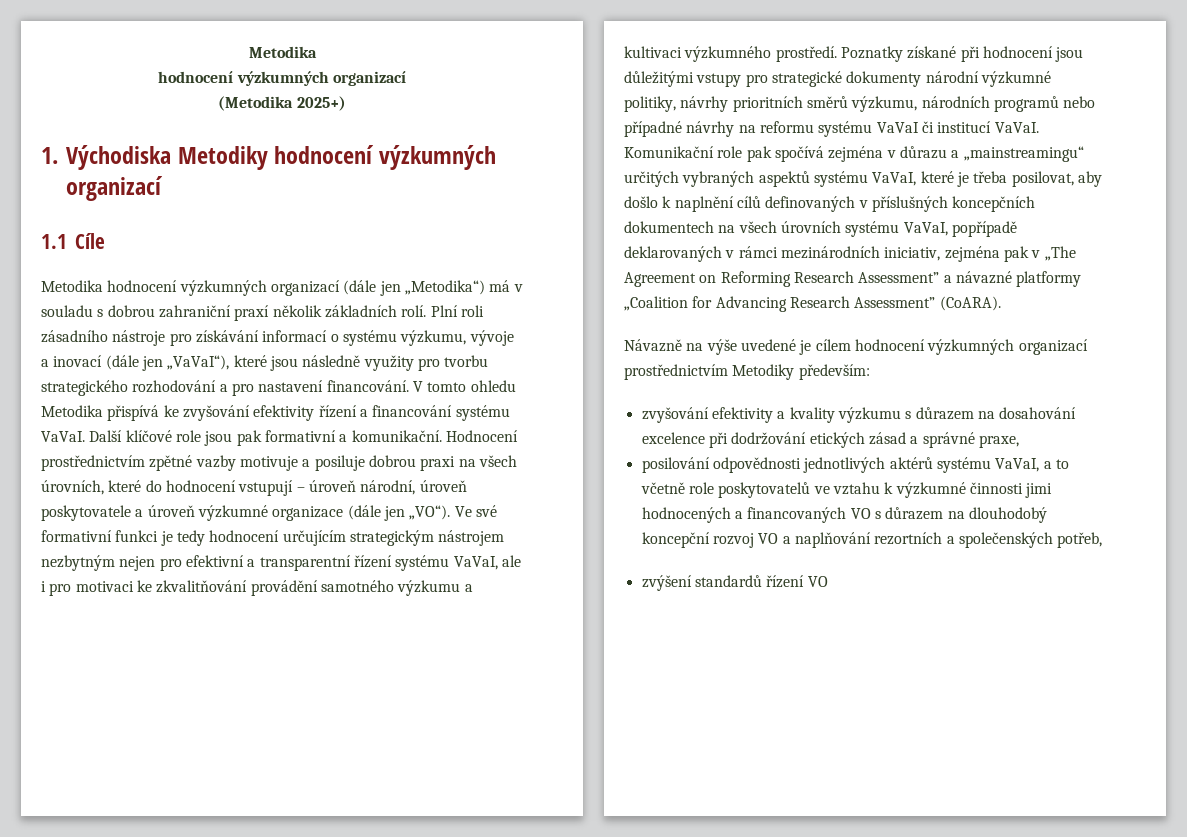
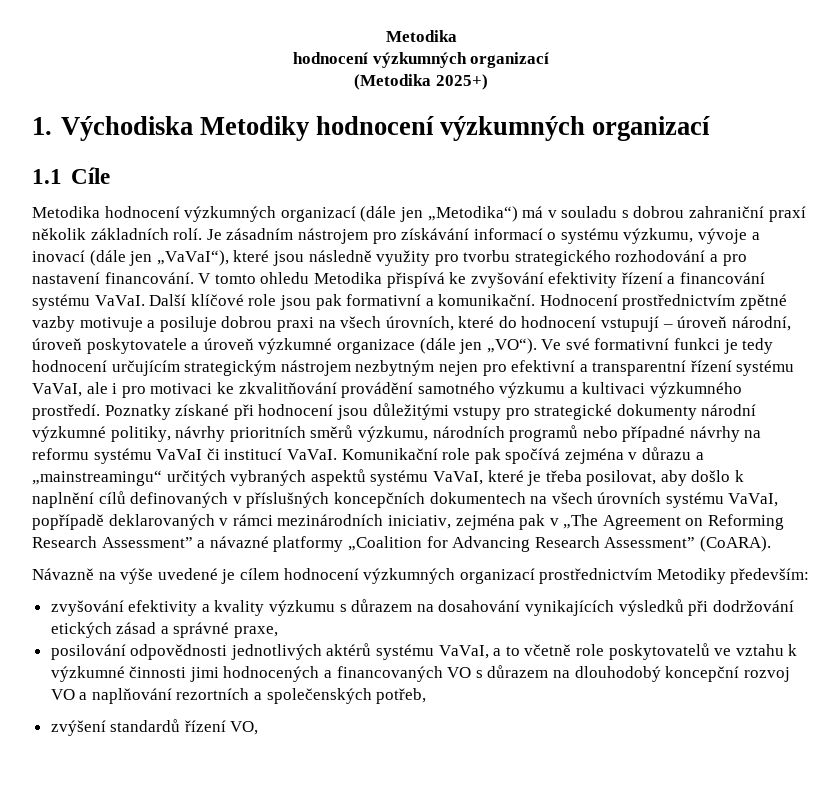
[430,305,484,317] [41,330,166,346] Plní roli zásadního nástroje -> [206,228,368,244] Je zásadním nástrojem
[641,432,705,444] excelence -> [525,599,684,616] vynikajících výsledků
[807,576,828,587] VO -> [230,721,259,735] VO,

